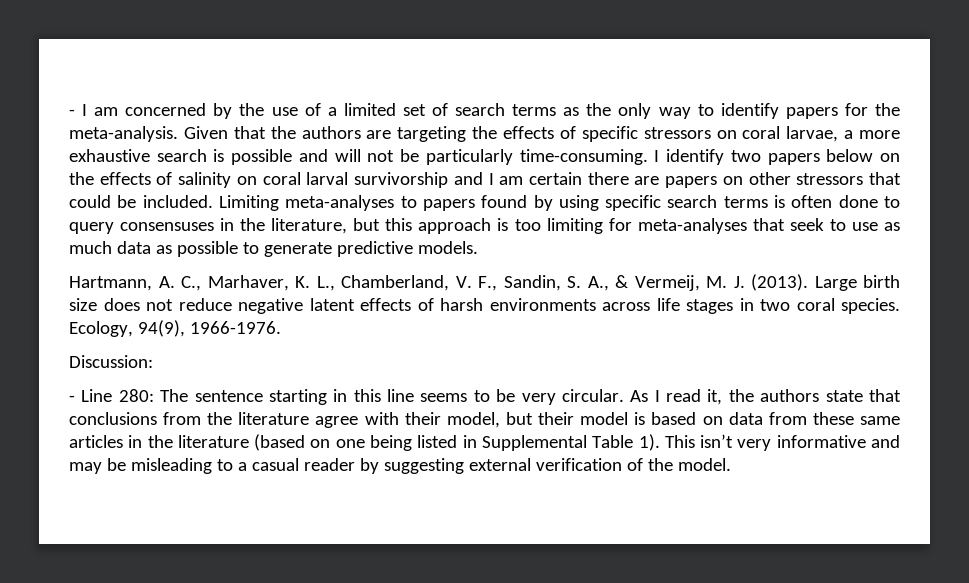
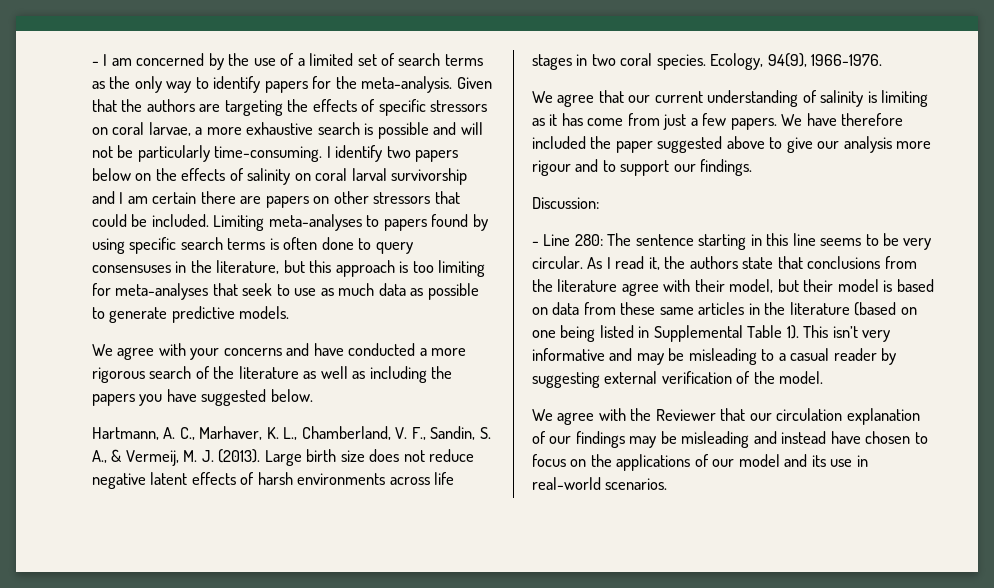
(478, 247) none -> [92,343,467,360] [92,366,453,383] [92,389,313,406] // We agree with your concerns and have conducted a more rigorous search of the literature as well as including the papers you have suggested below.
(281, 327) none -> [532,90,929,107] [532,113,904,130] [532,136,932,153] [532,159,753,176] // We agree that our current understanding of salinity is limiting as it has come from just a few papers. We have therefore included the paper suggested above to give our analysis more rigour and to support our findings.
(731, 464) none -> [532,408,920,425] [532,431,928,448] [532,454,868,471] [532,477,668,490] // We agree with the Reviewer that our circulation explanation of our findings may be misleading and instead have chosen to focus on the applications of our model and its use in real-world scenarios.

